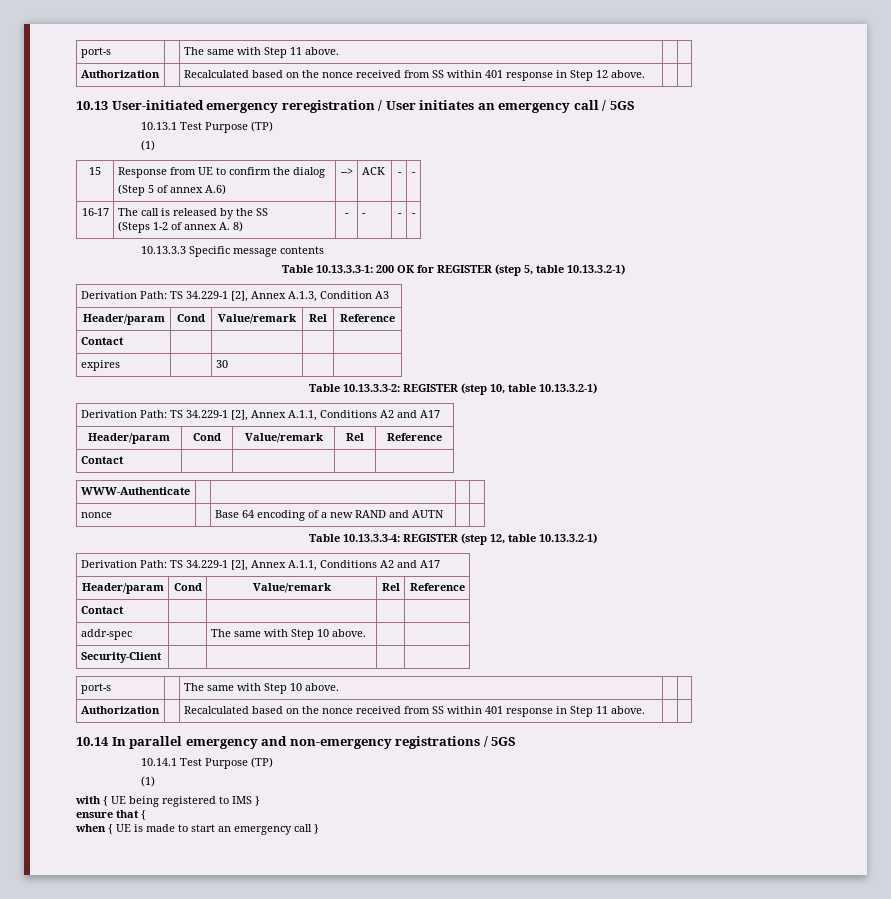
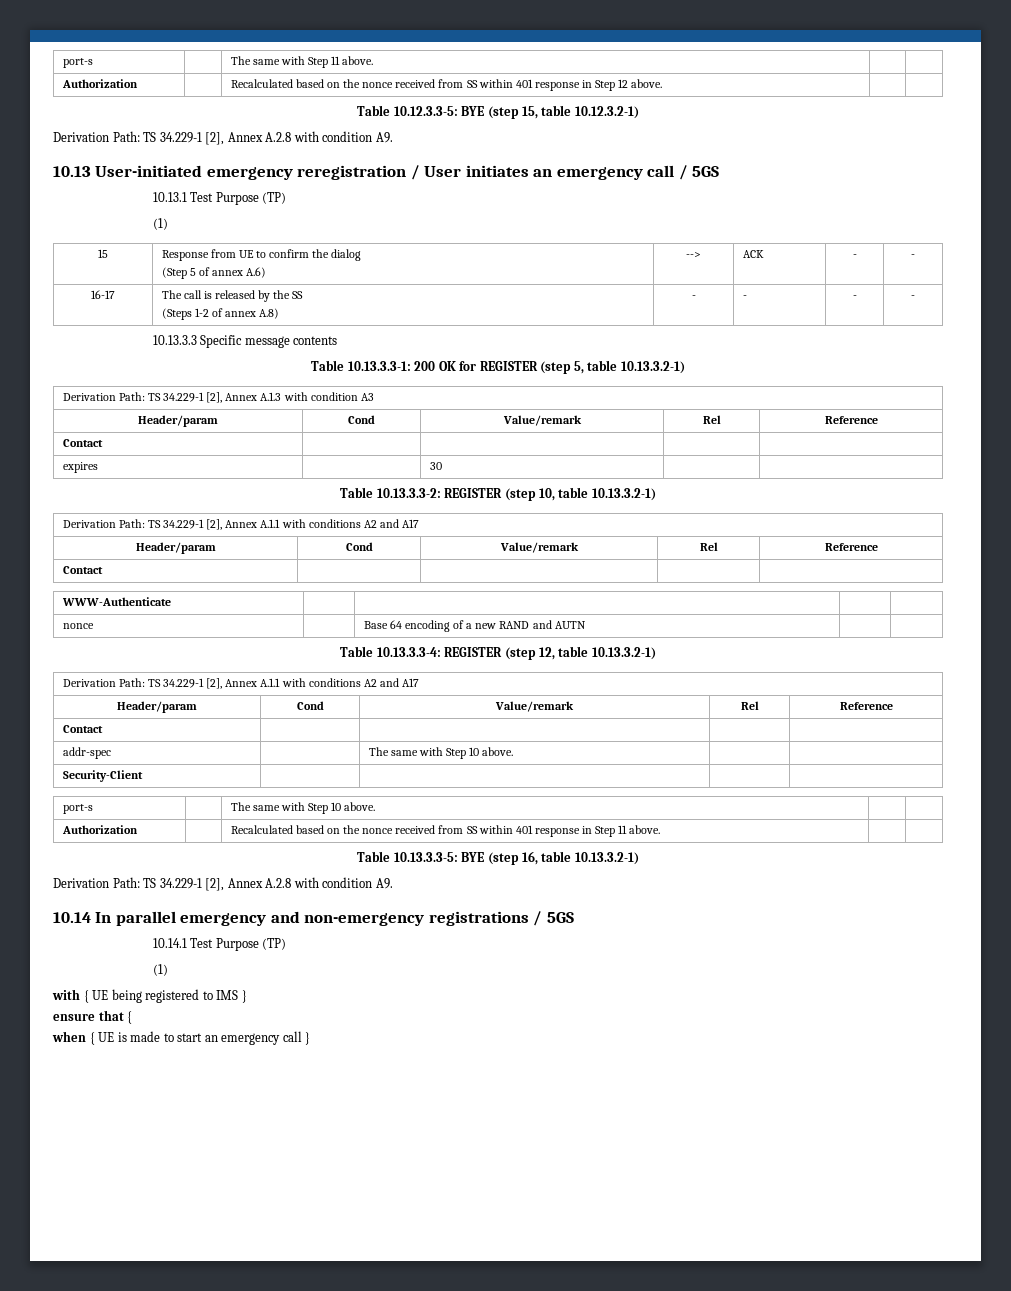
(645, 74) none -> [357,105,639,119] [53,131,393,145] // Table 10.12.3.3-5: BYE (step 15, table 10.12.3.2-1) // Derivation Path: TS 34.229-1 [2], Annex A.2.8 with condition A9.
[218,221,243,232] A. 8) -> [259,308,280,319] A.8)
[287,291,372,302] A.1.3, Condition -> [260,392,358,401] A.1.3 with condition
[287,410,377,421] A.1.1, Conditions -> [260,519,361,528] A.1.1 with conditions
[287,560,377,571] A.1.1, Conditions -> [260,678,361,687] A.1.1 with conditions
(645, 710) none -> [357,851,639,865] [53,877,393,891] // Table 10.13.3.3-5: BYE (step 16, table 10.13.3.2-1) // Derivation Path: TS 34.229-1 [2], Annex A.2.8 with condition A9.

